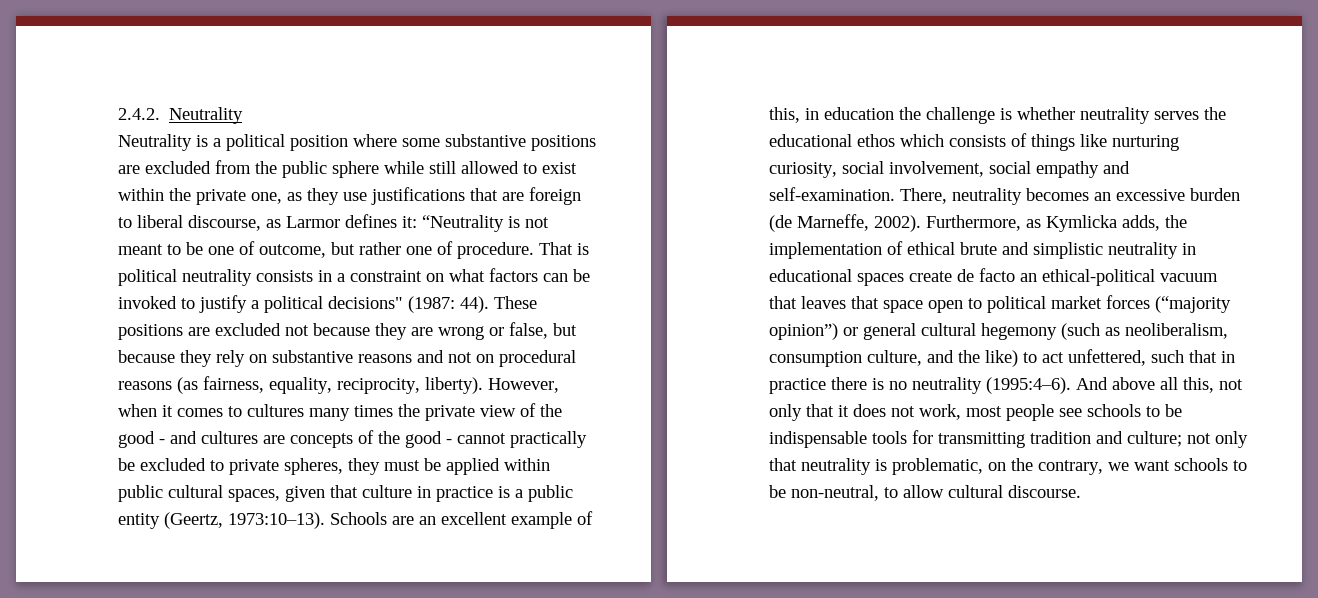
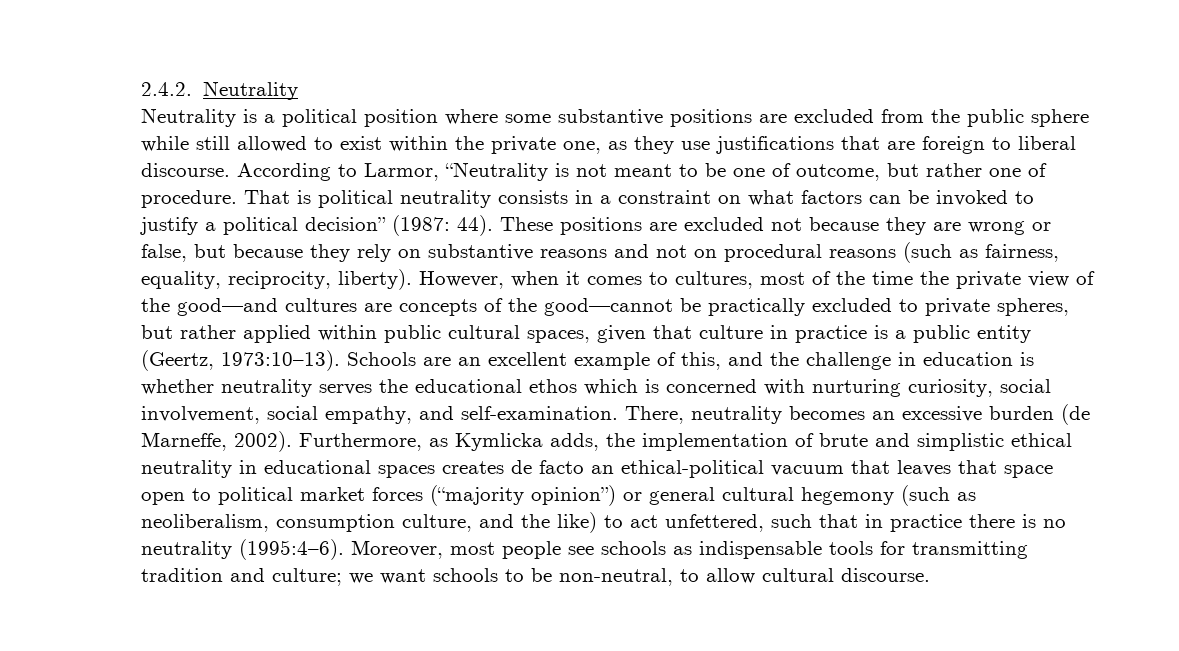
[187,214,417,231] discourse, as Larmor defines it: -> [141,163,440,181] discourse. According to Larmor,
[327,296,403,309] decisions" -> [305,217,387,231] decision”
[176,377,198,394] (as -> [903,242,979,263] (such as
[246,404,393,421] cultures many times -> [675,271,914,289] cultures, most of the time
[117,431,197,448] good - and -> [177,298,279,316] good—and
[404,431,587,448] [117,458,135,471] good - cannot practically be -> [544,298,806,316] good—cannot be practically
[347,458,441,475] they must be -> [141,325,237,339] but rather
[804,107,995,124] in education the challenge -> [728,352,1014,370] and the challenge in education
[948,133,1107,151] consists of things like -> [645,379,806,395] is concerned with
[1035,161,1099,178] empathy -> [325,406,413,424] empathy,
[906,242,955,255] ethical -> (815, 440) none
(1103, 250) none -> [1011,433,1073,447] ethical
[908,271,952,282] create -> [442,461,505,474] creates
[1075,377,1243,393] [768,404,961,421] And above all this, not only that it does not work, -> [351,540,444,559] Moreover,
[1145,404,1182,417] to be -> [673,546,693,555] as
[1186,431,1248,448] [768,458,1103,475] not only that neutrality is problematic, on the contrary, -> (343, 577) none

